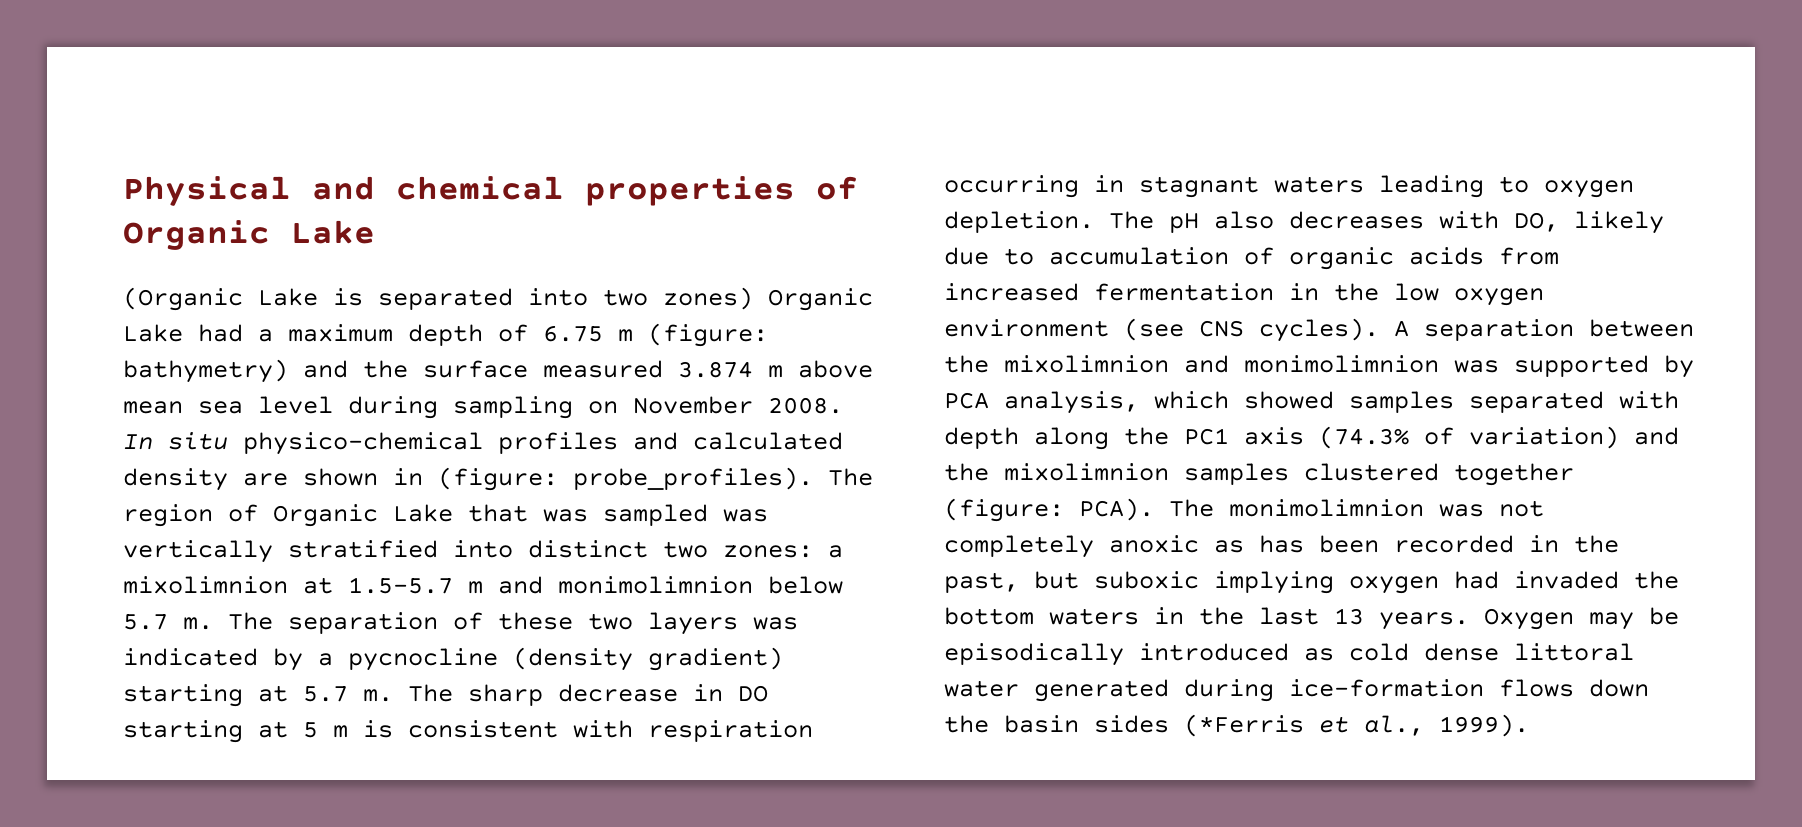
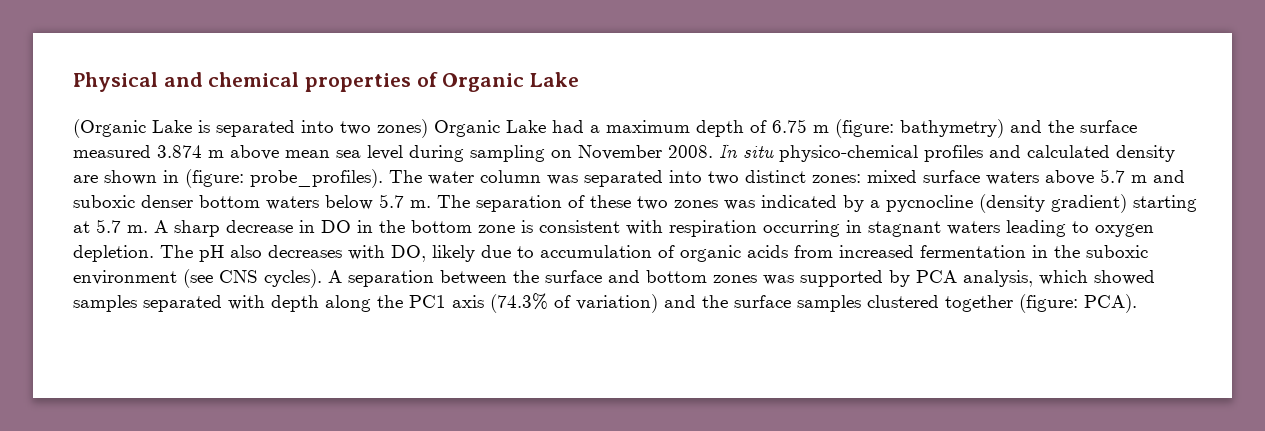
[123,504,768,527] [123,540,843,563] [123,576,753,594] region of Organic Lake that was sampled was vertically stratified into distinct two zones: a mixolimnion at 1.5–5.7 m and monimolimnion -> [428,169,1185,187] [73,195,319,210] water column was separated into two distinct zones: mixed surface waters above 5.7 m and suboxic denser bottom waters
[648,612,738,635] layers -> [674,200,718,208] zones
[408,684,453,702] The -> [154,220,168,233] A
[123,720,348,743] starting at 5 m -> [357,220,515,233] in the bottom zone
[1394,283,1544,306] low oxygen -> [1086,245,1148,258] suboxic
[1004,355,1439,373] mixolimnion and monimolimnion -> [545,270,757,283] surface and bottom zones
[1004,463,1169,481] mixolimnion -> [734,295,791,308] surface
[1169,499,1544,517] [944,535,1619,558] [944,571,1679,594] [944,607,1679,630] [944,643,1634,666] [944,679,1649,702] [944,714,1529,737] The monimolimnion was not completely anoxic as has been recorded in the past, but suboxic implying oxygen had invaded the bottom waters in the last 13 years. Oxygen may be episodically introduced as cold dense littoral water generated during ice-formation flows down the basin sides (*Ferris et al., 1999). -> (1137, 303) none

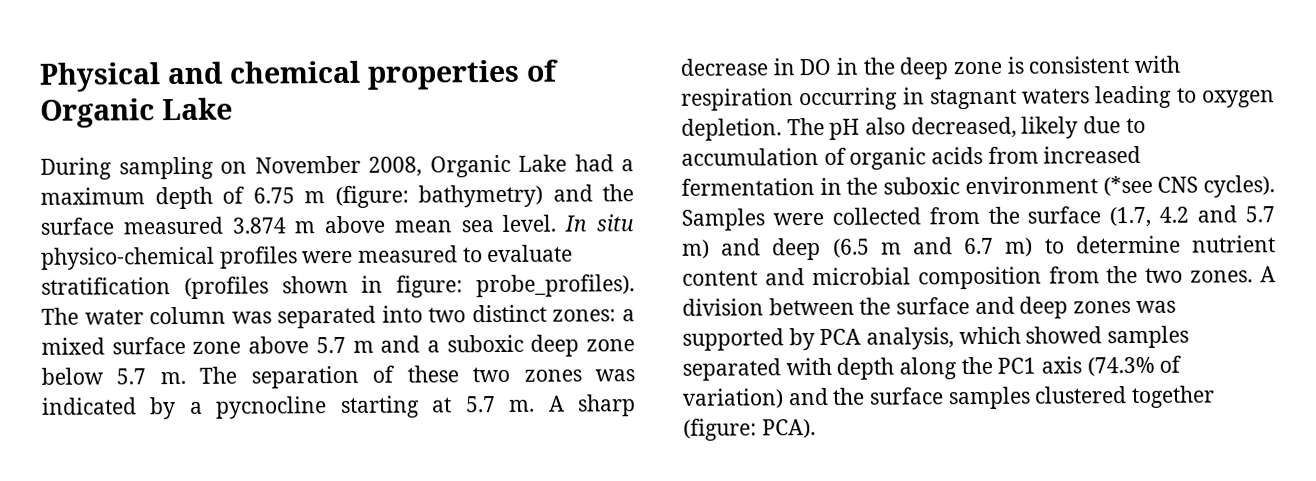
[73,119,428,138] (Organic Lake is separated into two zones) -> [40,155,422,180] During sampling on November 2008,
[367,144,1175,162] [73,175,98,183] level during sampling on November 2008. In situ physico-chemical profiles and calculated density are -> [502,214,634,232] [41,244,574,270] [41,276,269,299] level. In situ physico-chemical profiles were measured to evaluate stratification (profiles
[185,169,244,188] (figure: -> [396,275,464,298] figure:
(861, 178) none -> [622,309,635,322] a
[986,171,1039,185] waters -> [192,341,242,354] zone
[73,195,319,210] suboxic denser bottom waters -> [426,334,635,357] a suboxic deep zone
[979,194,1127,213] (density gradient) -> (328, 407) none
[411,220,472,233] bottom -> [899,57,949,80] deep
[268,245,426,262] decreases with DO, -> [910,116,1017,139] decreased,
[183,269,213,288] (see -> [1102,175,1153,197] (*see
[328,270,434,287] A separation -> [681,205,1275,231] [681,235,1276,261] [682,265,1276,290] [682,298,764,316] Samples were collected from the surface (1.7, 4.2 and 5.7 m) and deep (6.5 m and 6.7 m) to determine nutrient content and microbial composition from the two zones. A division
[646,270,707,283] bottom -> [1019,296,1069,319] deep

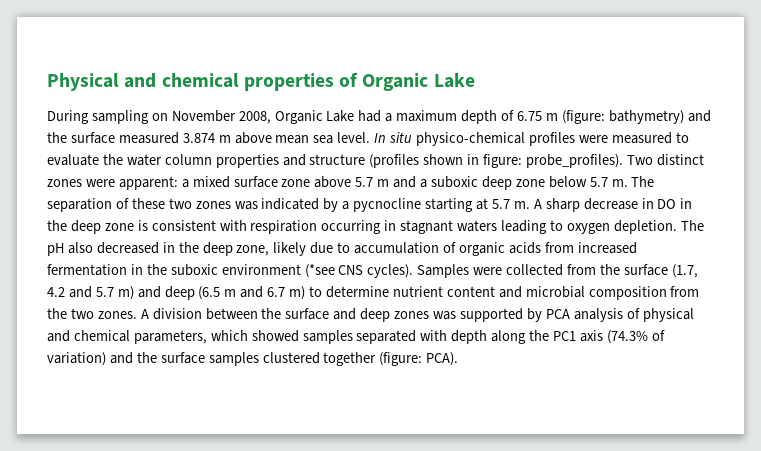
[41,277,171,295] stratification -> [102,154,366,168] the water column properties and structure
[41,304,617,329] The water column was separated into two distinct zones: -> [626,154,704,166] [47,176,178,190] Two distinct zones were apparent:
[910,116,1017,139] decreased, -> [96,242,270,256] decreased in the deep zone,
[866,327,955,350] analysis, -> [573,308,694,322] [47,330,207,344] analysis of physical and chemical parameters,

